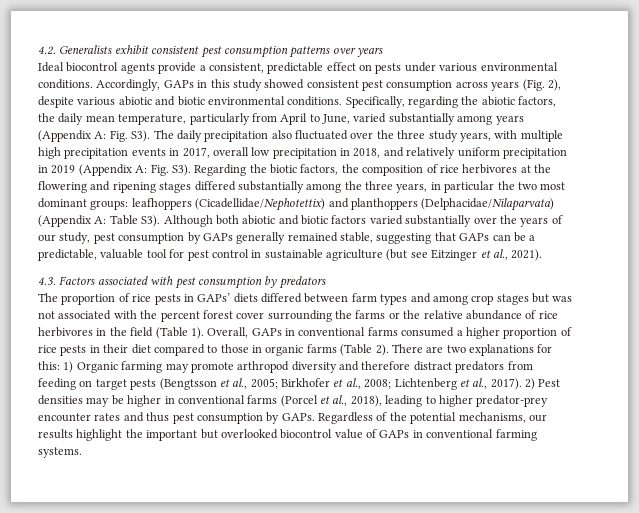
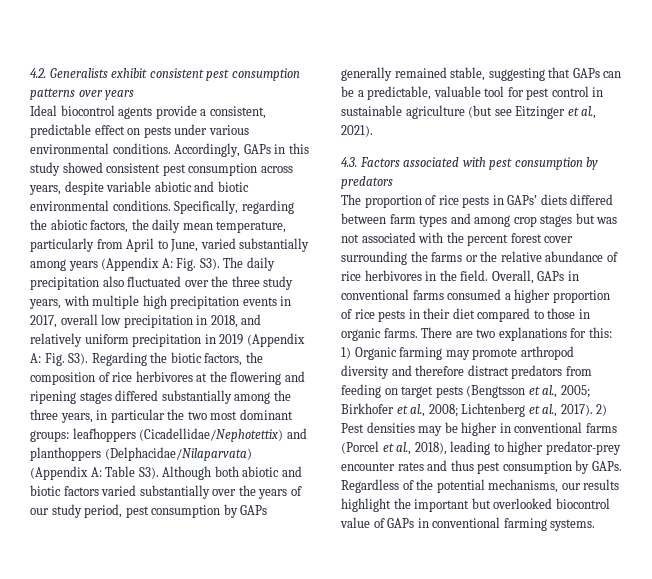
[491,79,561,91] [38,96,116,108] years (Fig. 2), despite various -> [29,181,152,195] years, despite variable
[59,232,91,244] study, -> [51,504,123,518] study period,
[130,327,204,339] field (Table 1). -> [460,270,489,281] field.
[306,344,389,356] farms (Table 2). -> [383,328,418,338] farms.

